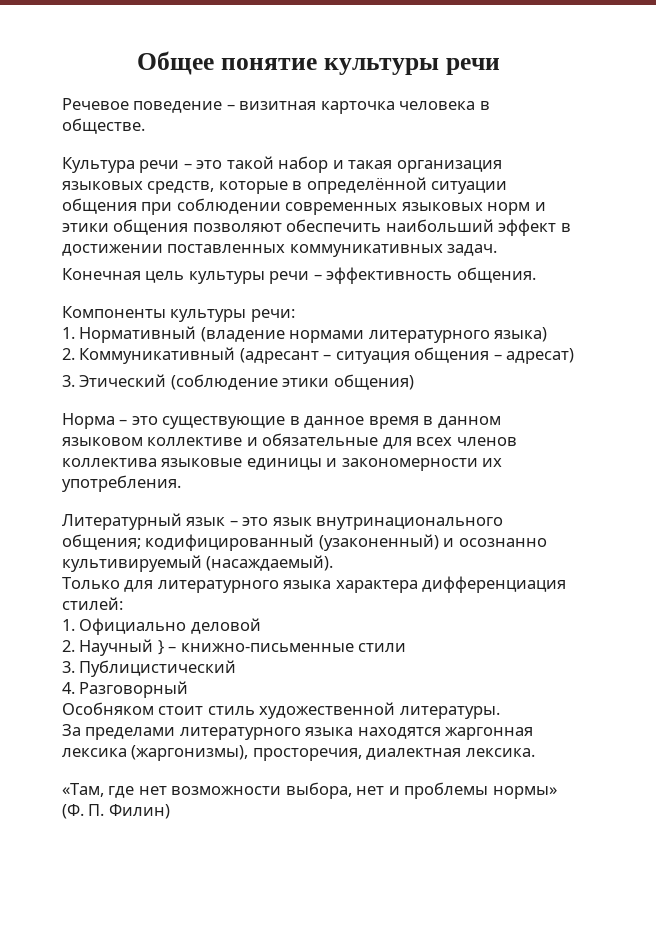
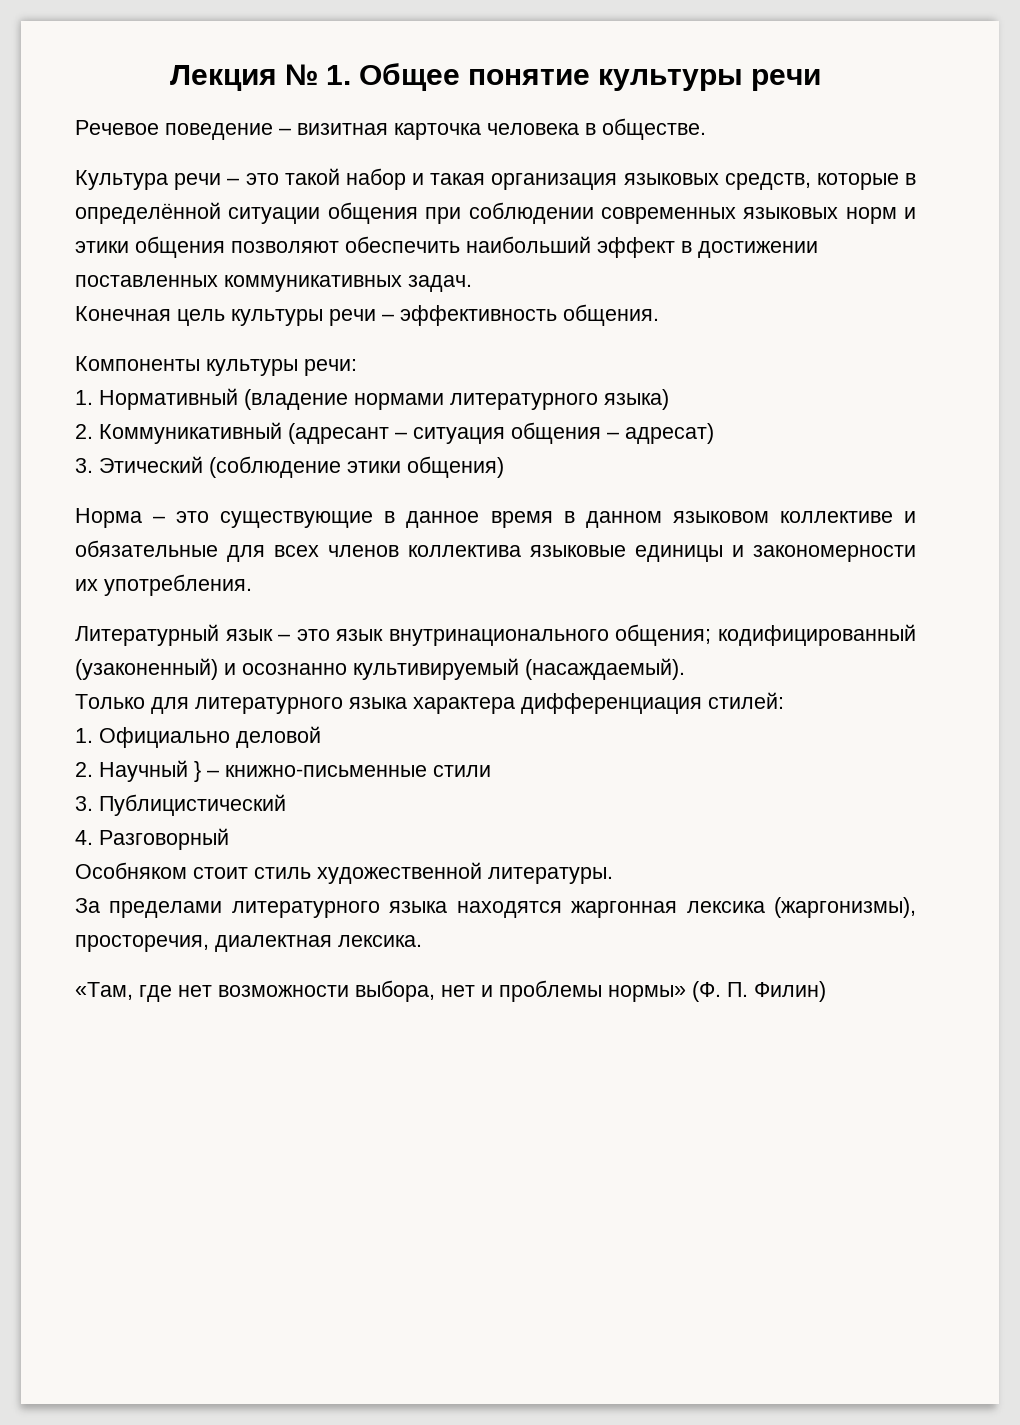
(137, 63) none -> [169,64,351,91] Лекция № 1.

